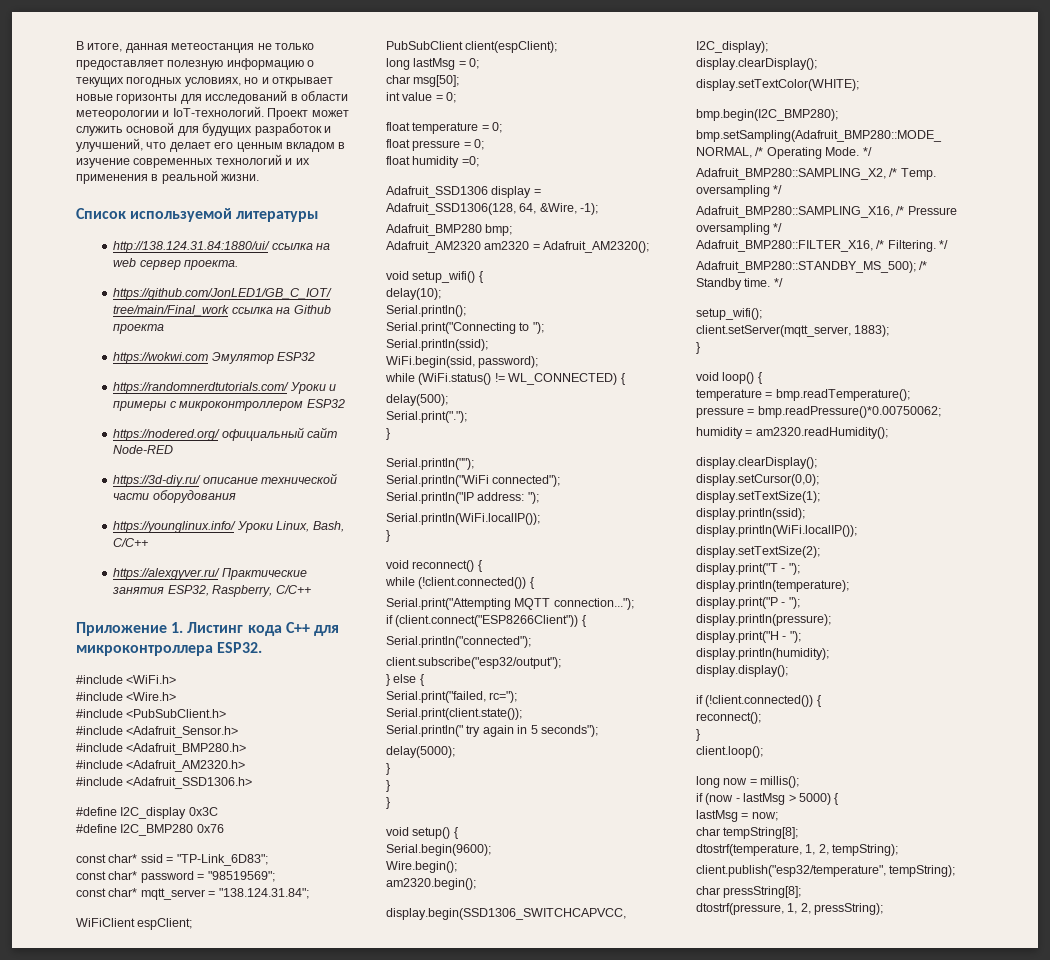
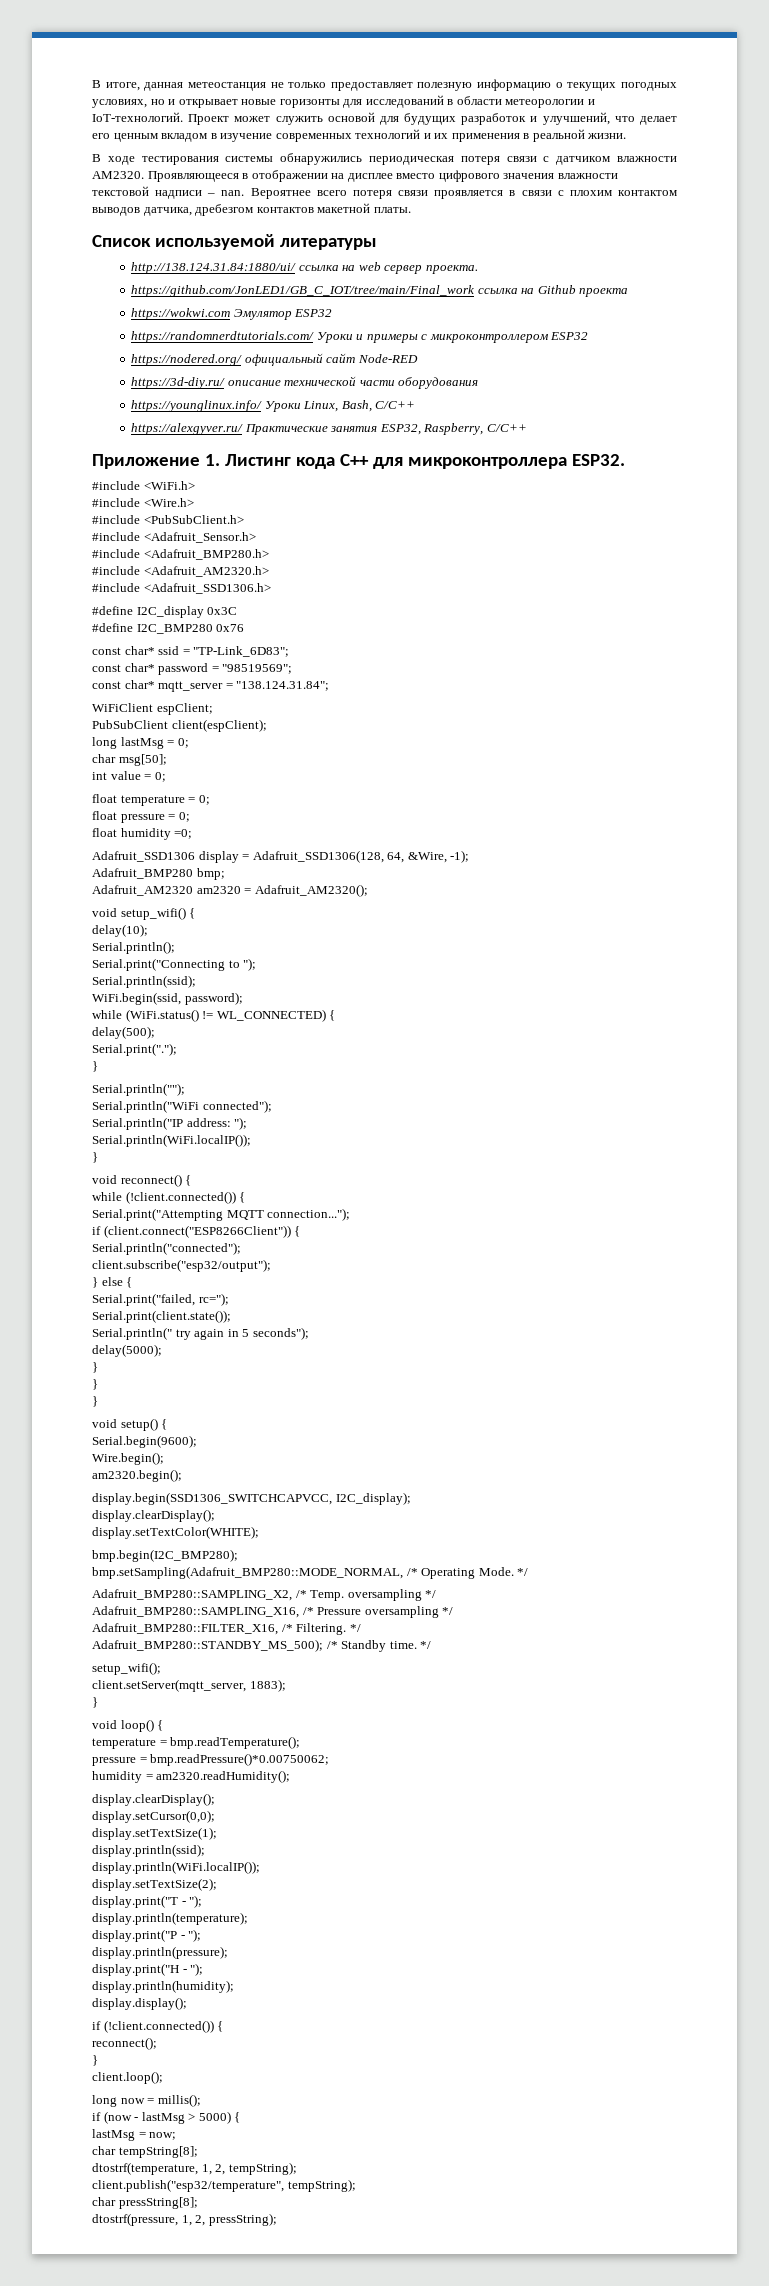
(260, 177) none -> [92,153,677,165] [92,170,618,182] [92,186,677,199] [92,203,411,216] // В ходе тестирования системы обнаружились периодическая потеря связи с датчиком влажности AM2320. Проявляющееся в отображении на дисплее вместо цифрового значения влажности текстовой надписи – nan. Вероятнее всего потеря связи проявляется в связи с плохим контактом выводов датчика, дребезгом контактов макетной платы.

